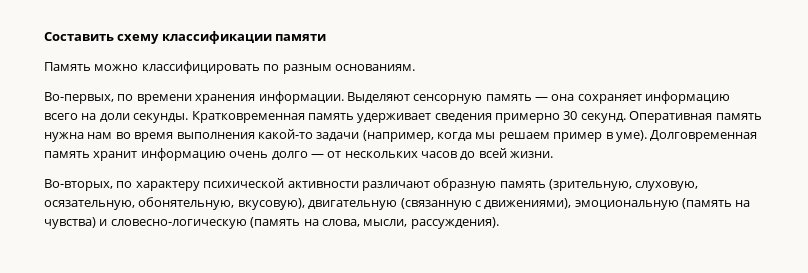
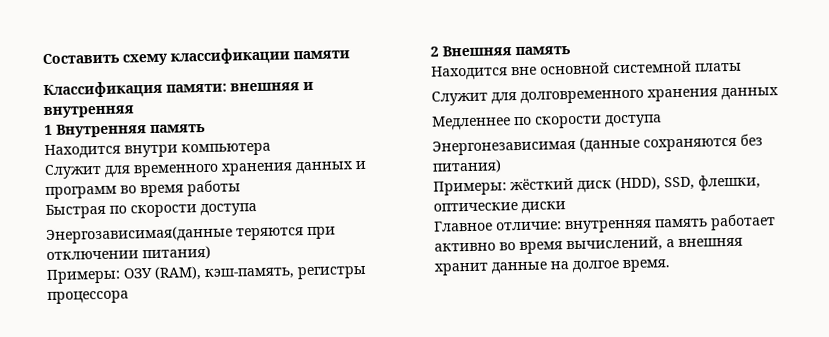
[44,61,415,74] [44,91,731,104] [44,111,762,123] [44,129,758,142] [44,148,554,161] [44,178,699,191] [44,197,751,210] [44,217,499,229] Память можно классифицировать по разным основаниям. // Во-первых, по времени хранения информации. Выделяют сенсорную память — она сохраняет информацию всего на доли секунды. Кратковременная память удерживает сведения примерно 30 секунд. Оперативная память нужна нам во время выполнения какой-то задачи (например, когда мы решаем пример в уме). Долговременная память хранит информацию очень долго — от нескольких часов до всей жизни. // Во-вторых, по характеру психической активности различают образную память (зрительную, слуховую, осязательную, обонятельную, вкусовую), двигательную (связанную с движениями), эмоциональную (память на чувства) и словесно-логическую (память на слова, мысли, рассуждения). -> [43,80,314,100] [43,105,134,119] [44,123,206,138] [44,142,271,160] [44,160,366,180] [45,179,241,200] [45,203,257,220] [46,225,336,245] [46,245,211,261] [46,265,367,285] [47,290,129,305] [430,45,571,57] [431,60,742,81] [431,87,779,106] [432,114,662,131] [432,133,763,156] [432,159,502,174] [433,174,761,196] [433,201,566,214] [434,213,776,234] [434,236,743,255] [434,259,670,276] Классификация памяти: внешняя и внутренняя // 1 Внутренняя память // Находится внутри компьютера // Служит для временного хранения данных и программ во время работы // Быстрая по скорости доступа // Энергозависимая(данные теряются при отключении питания) // Примеры: ОЗУ (RAM), кэш-память, регистры процессора // 2 Внешняя память // Находится вне основной системной платы // Служит для долговременного хранения данных // Медленнее по скорости доступа // Энергонезависимая (данные сохраняются без питания) // Примеры: жёсткий диск (HDD), SSD, флешки, оптические диски // Главное отличие: внутренняя память работает активно во время вычислений, а внешняя хранит данные на долгое время.

